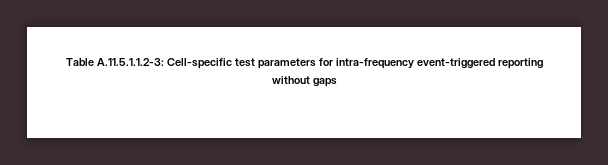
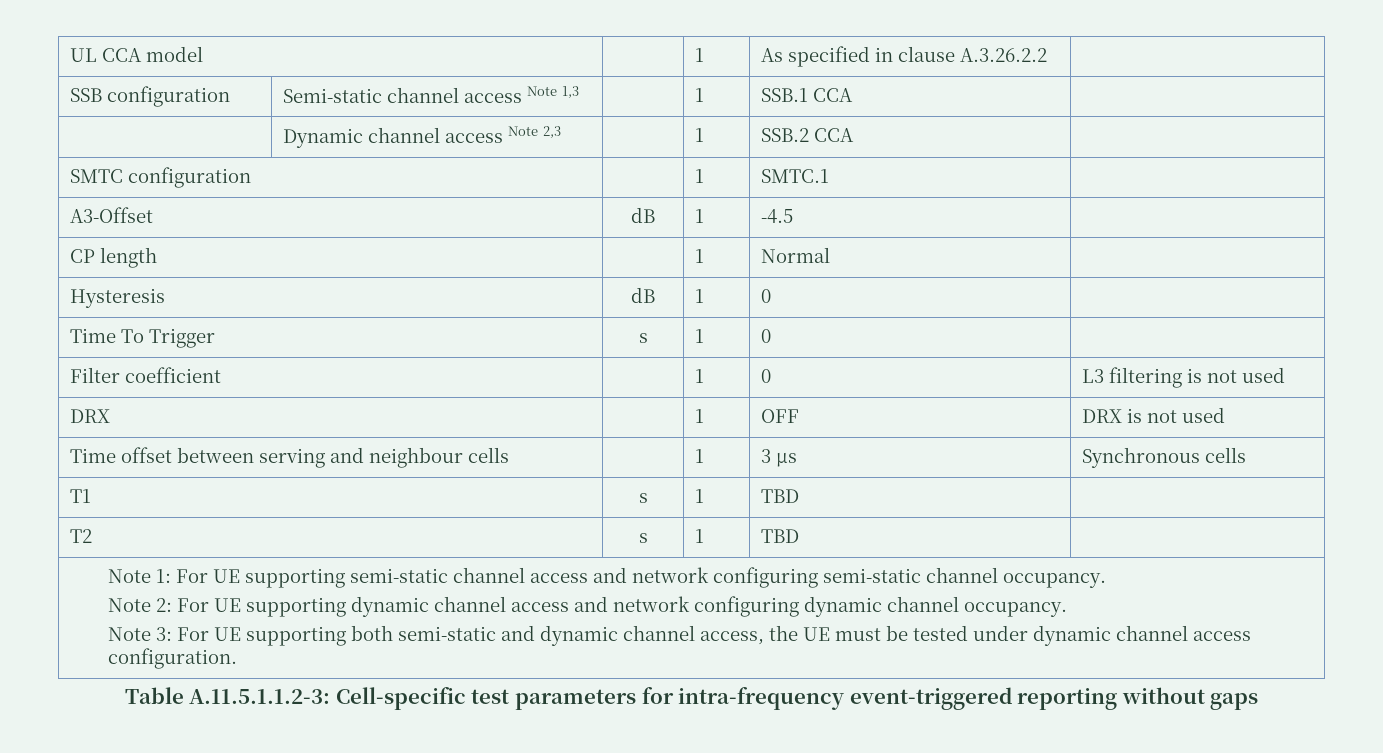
(65, 62) none -> [70,46,204,62] [695,48,705,62] [761,46,1048,67] [70,86,231,107] [283,86,580,103] [695,88,705,102] [761,88,854,102] [283,126,562,148] [695,128,705,142] [761,128,855,142] [70,167,252,188] [695,169,705,183] [761,169,830,183] [70,207,154,223] [631,207,655,223] [695,209,705,223] [761,209,794,223] [70,247,158,268] [695,249,705,263] [761,247,831,263] [70,288,166,308] [631,287,655,303] [695,289,705,303] [761,289,772,303] [70,328,216,348] [638,333,648,343] [695,329,705,343] [761,329,772,343] [70,367,222,383] [695,369,705,383] [761,369,772,383] [1082,367,1286,388] [70,409,111,423] [695,409,705,423] [761,409,800,423] [1082,407,1226,423] [70,447,510,468] [695,449,705,463] [761,449,798,467] [1082,447,1247,468] [70,489,92,503] [638,493,648,503] [695,489,705,503] [761,489,800,503] [70,529,93,543] [638,533,648,543] [695,529,705,543] [761,529,800,543] [108,567,1107,588] [108,596,1068,617] [108,625,1252,646] [108,648,238,669] UL CCA model | | 1 | As specified in clause A.3.26.2.2 | // SSB configuration | Semi-static channel access Note 1,3 | | 1 | SSB.1 CCA | // | Dynamic channel access Note 2,3 | | 1 | SSB.2 CCA | // SMTC configuration | | 1 | SMTC.1 | // A3-Offset | dB | 1 | -4.5 | // CP length | | 1 | Normal | // Hysteresis | dB | 1 | 0 | // Time To Trigger | s | 1 | 0 | // Filter coefficient | | 1 | 0 | L3 filtering is not used // DRX | | 1 | OFF | DRX is not used // Time offset between serving and neighbour cells | | 1 | 3 μs | Synchronous cells // T1 | s | 1 | TBD | // T2 | s | 1 | TBD | // Note 1: For UE supporting semi-static channel access and network configuring semi-static channel occupancy. // Note 2: For UE supporting dynamic channel access and network configuring dynamic channel occupancy. // Note 3: For UE supporting both semi-static and dynamic channel access, the UE must be tested under dynamic channel access configuration. //

